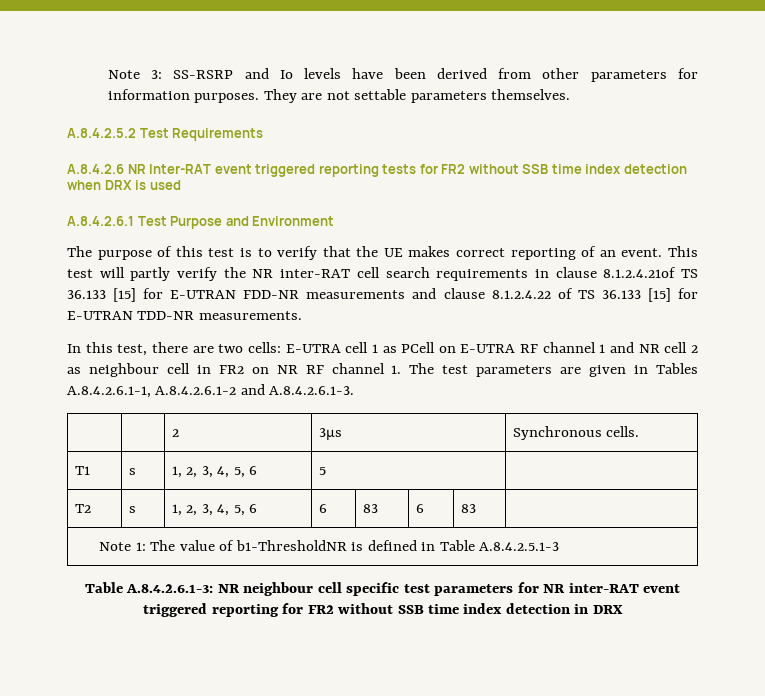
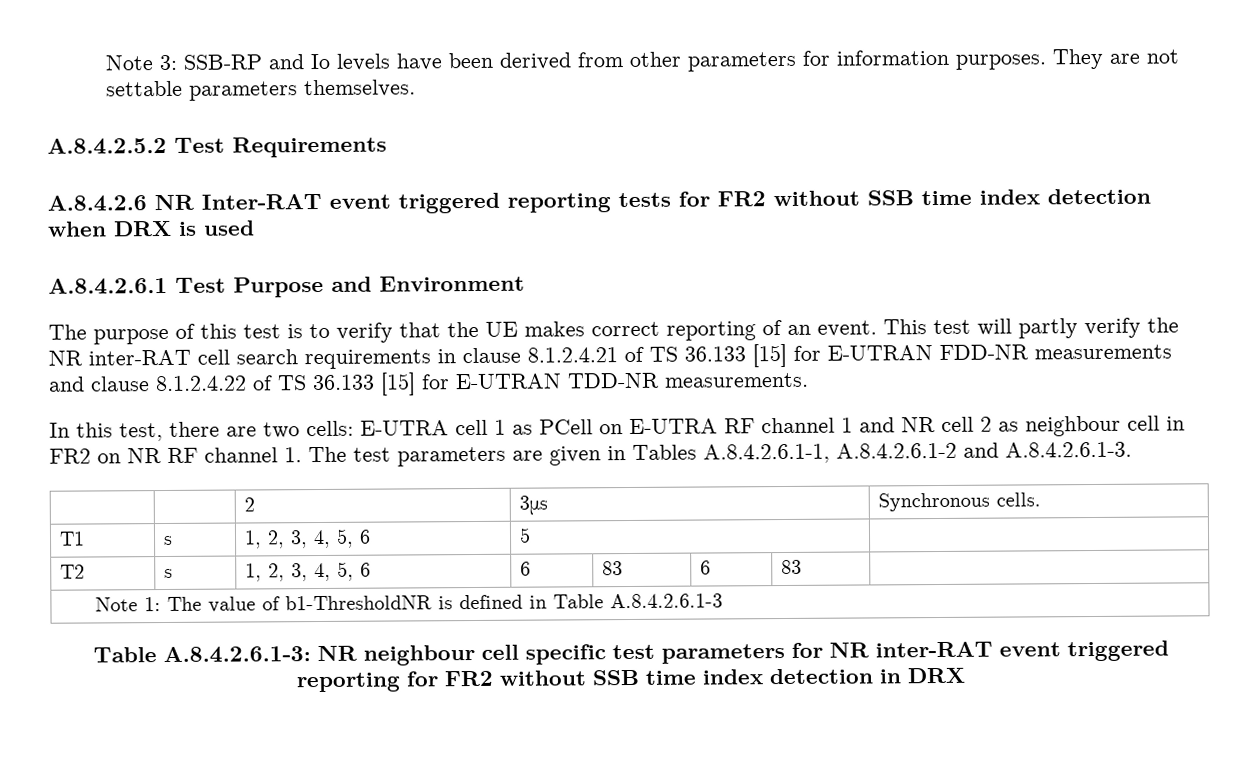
[173,70,234,79] SS-RSRP -> [183,54,263,70] SSB-RP
[603,267,677,278] 8.1.2.4.21of -> [527,346,644,363] 8.1.2.4.21 of
[479,542,560,551] A.8.4.2.5.1-3 -> [610,593,724,609] A.8.4.2.6.1-3

